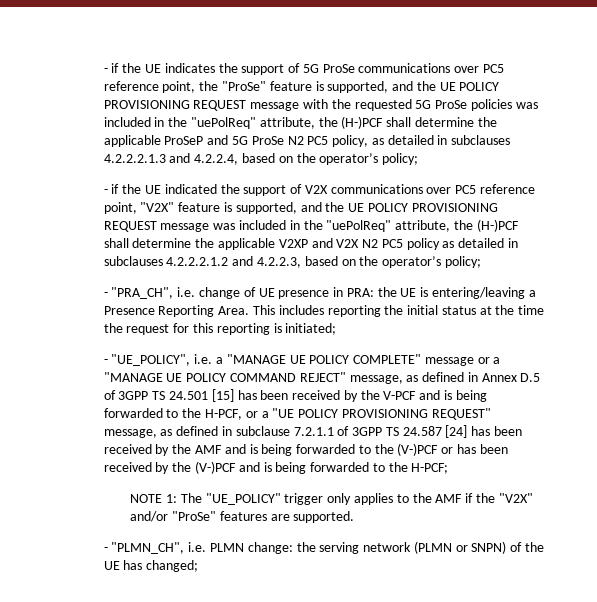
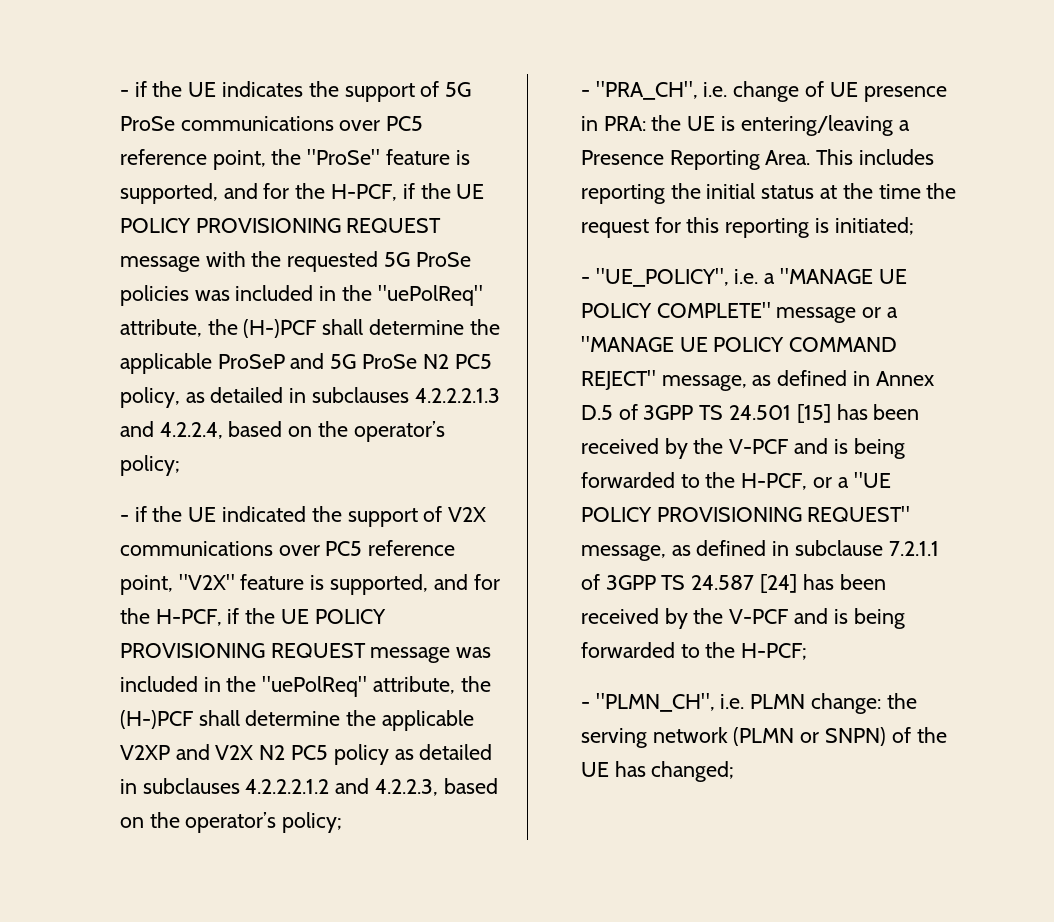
(414, 86) none -> [263,183,415,201] for the H-PCF, if
(322, 207) none -> [473,574,500,590] [119,608,240,626] for the H-PCF, if
[195,443,508,456] [103,461,237,474] AMF and is being forwarded to the (V-)PCF or has been received by the (V-)PCF -> [729,609,789,624] V-PCF
[130,493,533,505] [130,511,355,523] // NOTE 1: The "UE_POLICY" trigger only applies to the AMF if the "V2X" and/or "ProSe" features are supported. -> (808, 651) none

